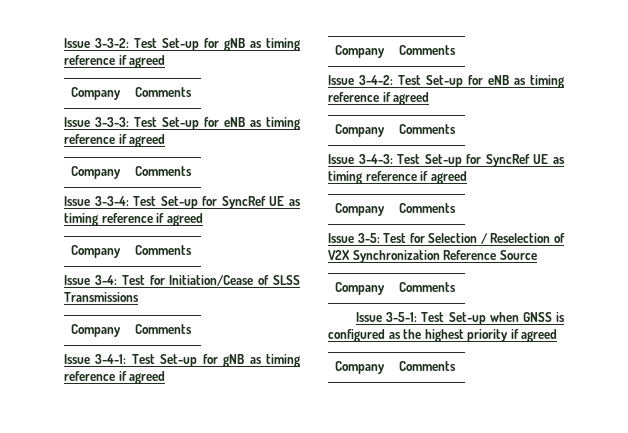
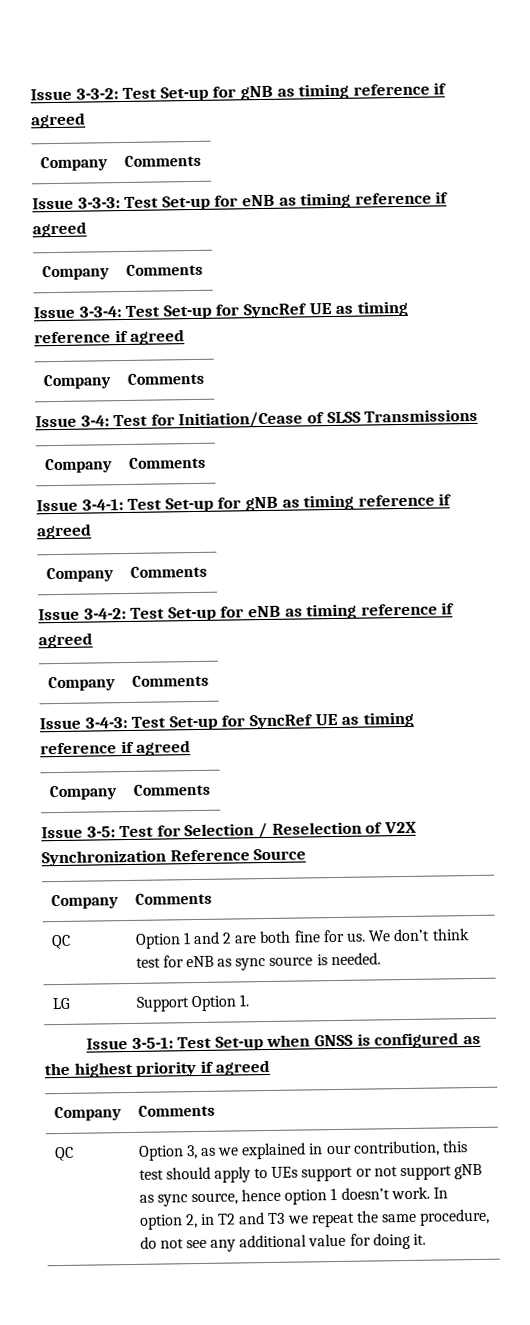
(457, 287) none -> [50,934,71,950] [134,928,470,949] [135,952,381,971] [51,997,70,1010] [135,994,249,1012] // QC | Option 1 and 2 are both fine for us. We don’t think test for eNB as sync source is needed. // LG | Support Option 1.
(457, 366) none -> [53,1146,74,1162] [137,1140,469,1161] [138,1163,483,1183] [138,1186,449,1207] [138,1208,491,1230] [139,1232,427,1252] // QC | Option 3, as we explained in our contribution, this test should apply to UEs support or not support gNB as sync source, hence option 1 doesn’t work. In option 2, in T2 and T3 we repeat the same procedure, do not see any additional value for doing it.

